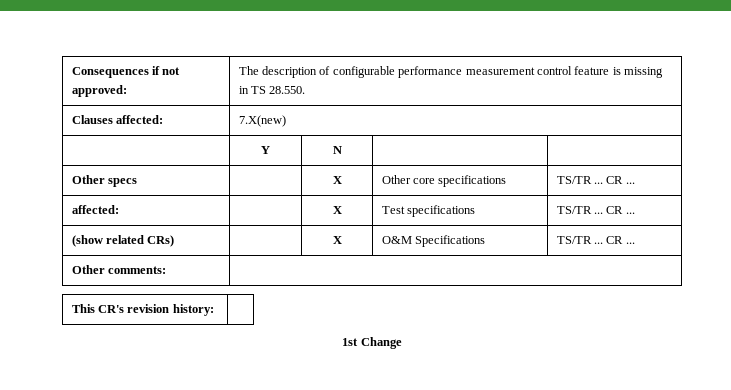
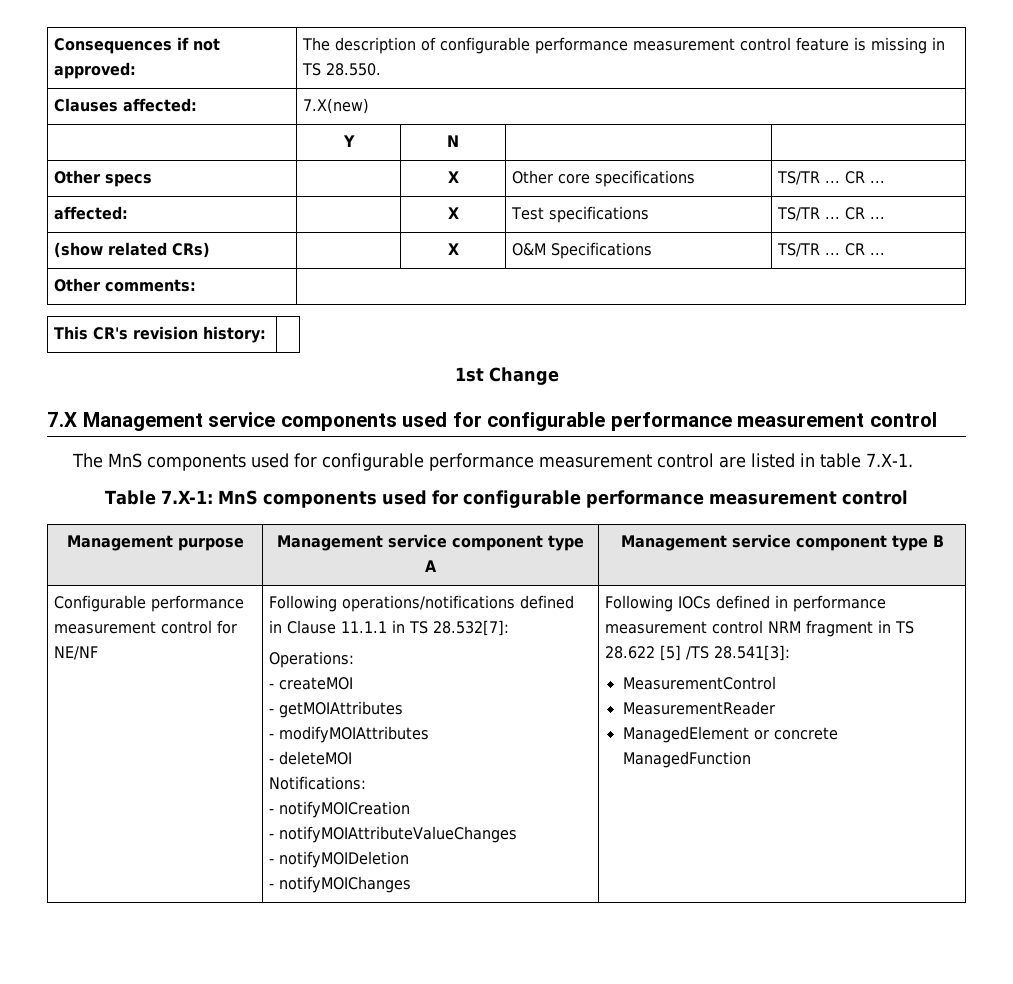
(402, 343) none -> [47,412,937,431] [71,453,913,471] [104,490,909,508] [66,535,244,551] [277,534,584,551] [424,560,437,572] [620,534,944,551] [54,595,245,612] [54,620,238,634] [54,646,99,660] [269,595,575,612] [269,620,510,636] [269,651,355,668] [269,677,354,690] [269,701,404,718] [269,726,430,743] [269,751,353,765] [269,776,367,790] [269,801,411,818] [269,826,518,843] [269,851,410,868] [269,876,412,893] [605,595,887,612] [605,620,915,637] [605,645,791,661] [622,676,776,690] [622,701,775,715] [622,726,838,743] [622,751,751,768] // 7.X Management service components used for configurable performance measurement control // The MnS components used for configurable performance measurement control are listed in table 7.X-1. // Table 7.X-1: MnS components used for configurable performance measurement control // Management purpose | Management service component type A | Management service component type B // Configurable performance measurement control for NE/NF | Following operations/notifications defined in Clause 11.1.1 in TS 28.532[7]: // Operations: // - createMOI // - getMOIAttributes // - modifyMOIAttributes // - deleteMOI // Notifications: // - notifyMOICreation // - notifyMOIAttributeValueChanges // - notifyMOIDeletion // - notifyMOIChanges | Following IOCs defined in performance measurement control NRM fragment in TS 28.622 [5] /TS 28.541[3]: // MeasurementControl // MeasurementReader // ManagedElement or concrete ManagedFunction

